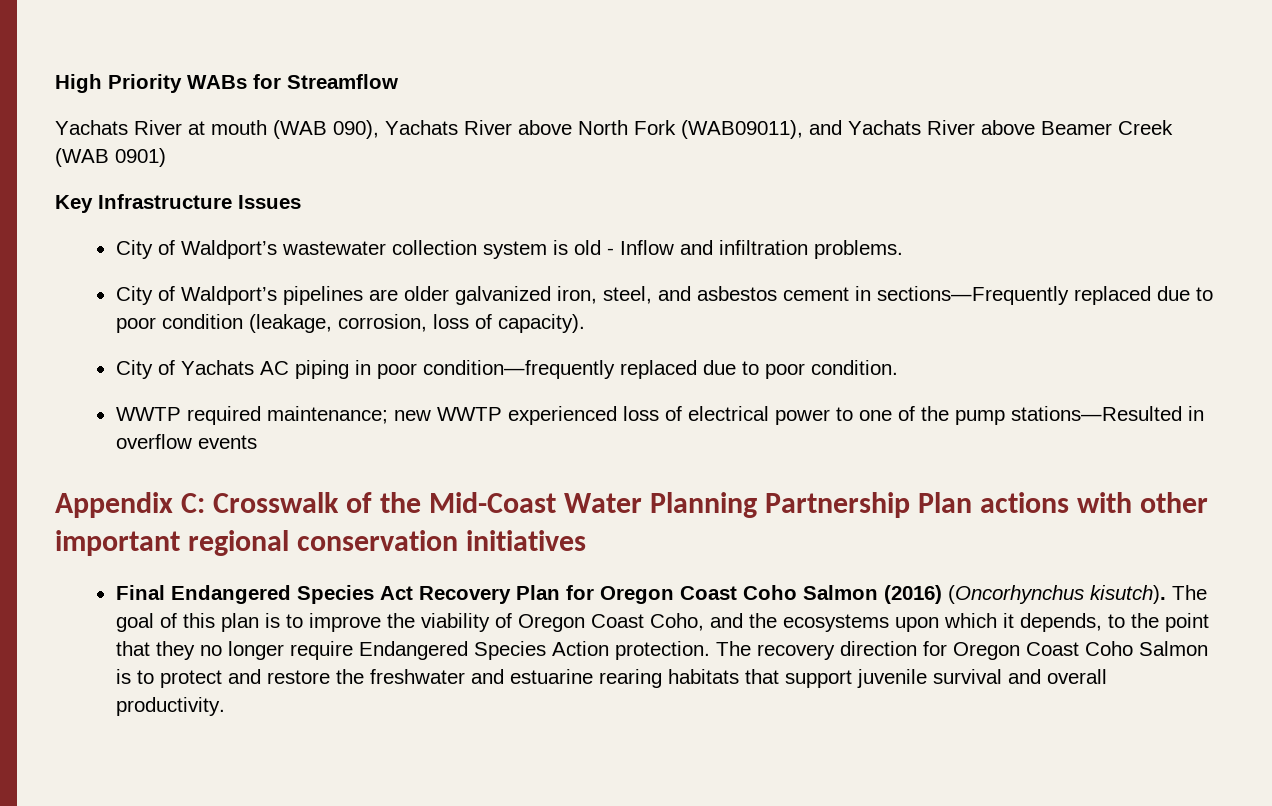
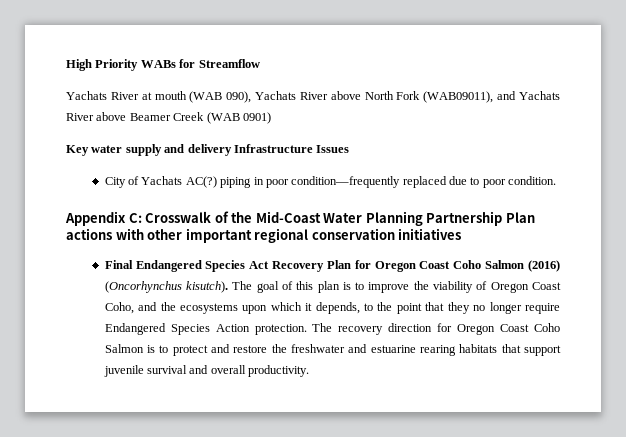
[98,194,301,209] [115,240,903,259] [115,286,1213,305] [115,314,585,333] Infrastructure Issues // City of Waldport’s wastewater collection system is old - Inflow and infiltration problems. // City of Waldport’s pipelines are older galvanized iron, steel, and asbestos cement in sections—Frequently replaced due to poor condition (leakage, corrosion, loss of capacity). -> [91,144,350,156] water supply and delivery Infrastructure Issues
[259,361,289,375] AC -> [185,176,217,188] AC(?)
[115,406,1204,425] [115,434,257,449] // WWTP required maintenance; new WWTP experienced loss of electrical power to one of the pump stations—Resulted in overflow events -> (557, 180) none

